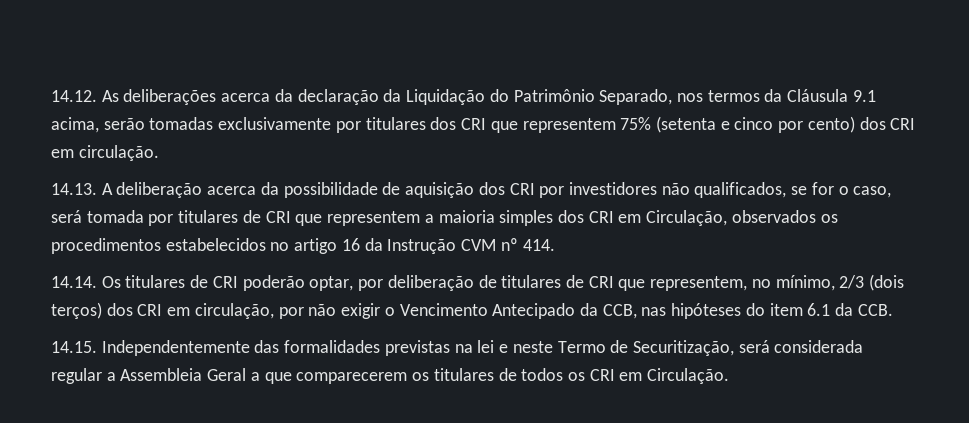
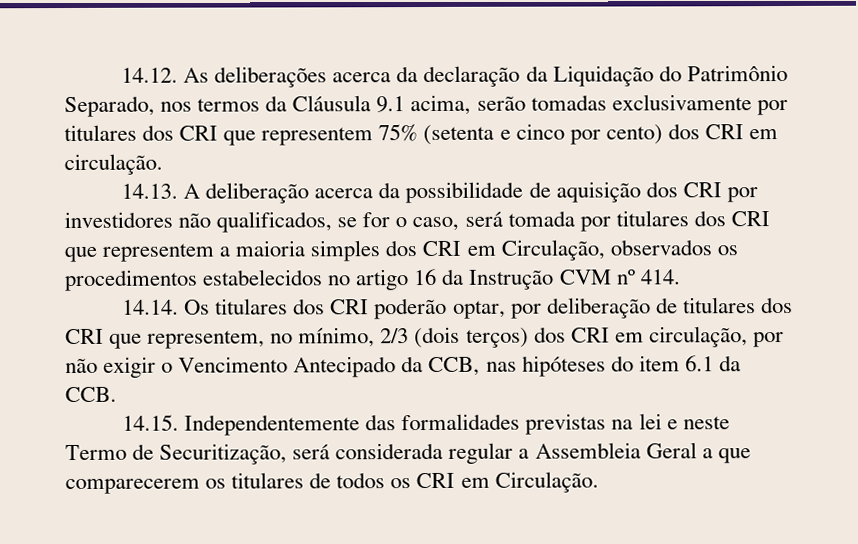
[242,210,261,223] de -> [693,210,726,227] dos
[190,275,209,288] de -> [293,298,326,315] dos
[565,275,584,288] de -> [760,296,793,314] dos

